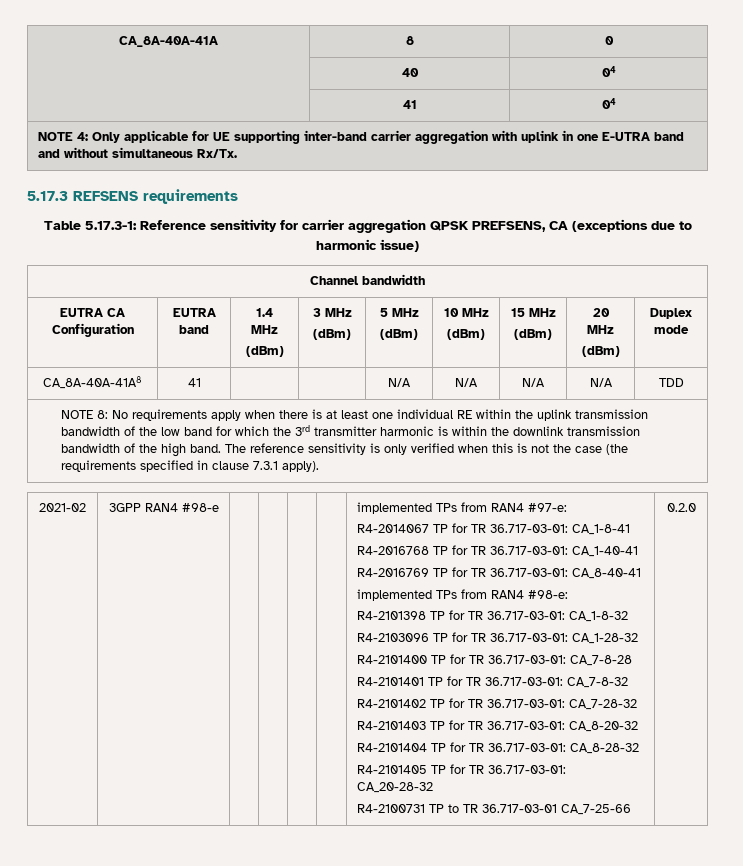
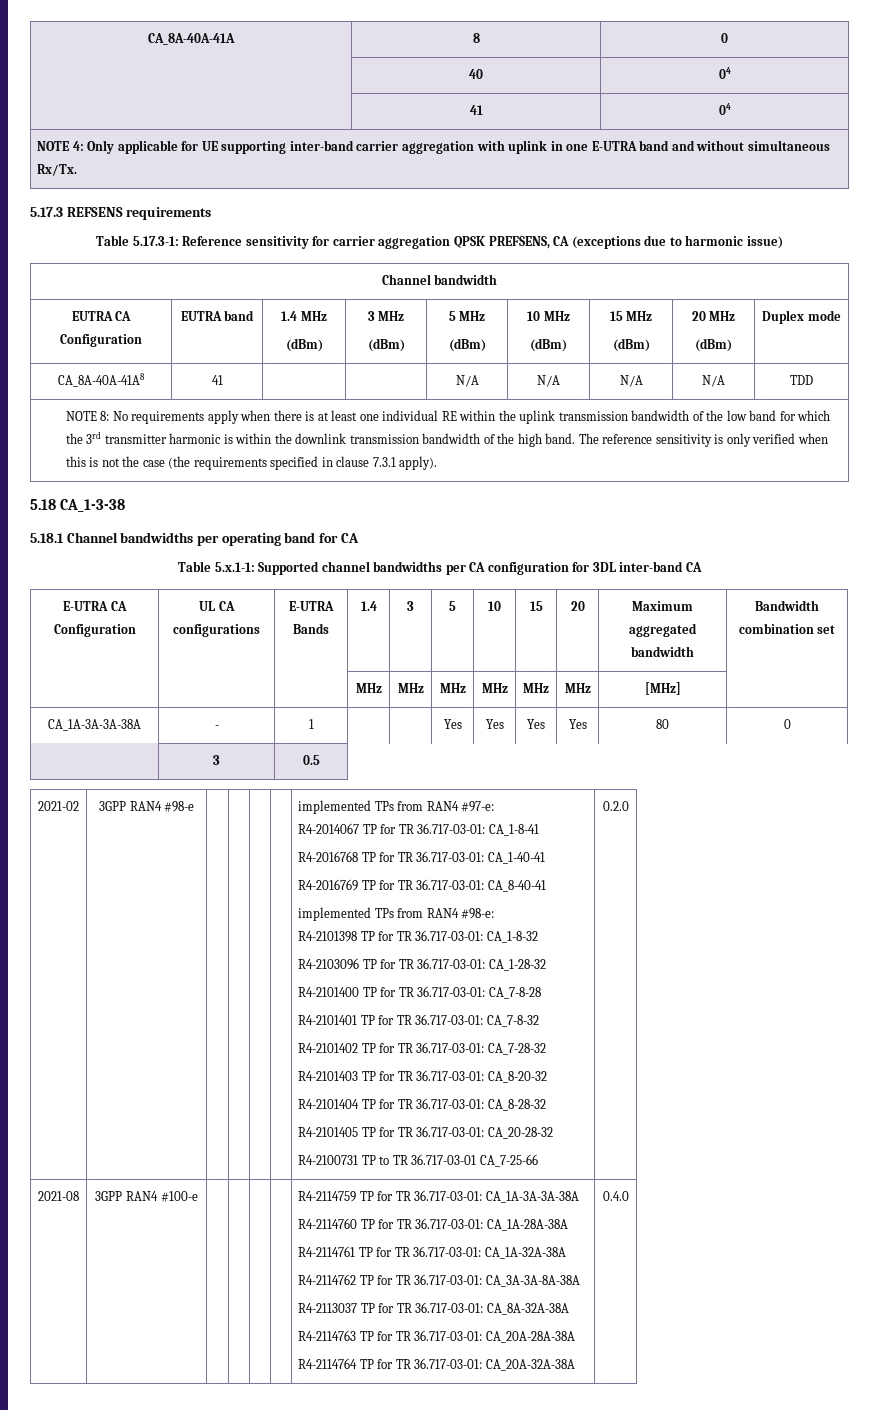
(319, 466) none -> [30,499,125,512] [30,532,359,546] [178,561,702,575] [63,601,127,611] [53,624,136,637] [199,601,235,611] [173,624,260,637] [289,601,334,611] [293,623,329,634] [360,601,377,611] [407,601,414,611] [449,601,456,611] [488,601,501,611] [529,601,543,611] [570,601,585,611] [632,601,693,611] [629,623,697,637] [631,646,694,657] [755,600,819,611] [738,623,836,634] [355,683,382,693] [397,683,424,693] [439,683,466,693] [481,683,508,693] [523,683,549,693] [564,683,591,693] [644,682,681,695] [48,719,141,731] [214,725,219,729] [308,719,314,729] [443,719,462,729] [485,719,504,729] [527,719,545,729] [568,719,587,729] [656,719,669,729] [783,719,791,729] [213,755,220,765] [302,755,320,765] // 5.18 CA_1-3-38 // 5.18.1 Channel bandwidths per operating band for CA // Table 5.x.1-1: Supported channel bandwidths per CA configuration for 3DL inter-band CA // E-UTRA CA Configuration | UL CA configurations | E-UTRA Bands | 1.4 | 3 | 5 | 10 | 15 | 20 | Maximum aggregated bandwidth | Bandwidth combination set // | | | MHz | MHz | MHz | MHz | MHz | MHz | [MHz] | // CA_1A-3A-3A-38A | - | 1 | | | Yes | Yes | Yes | Yes | 80 | 0 // | 3 | 0.5
(696, 507) none -> [38,1191,79,1201] [95,1191,198,1202] [298,1190,579,1203] [298,1218,568,1231] [298,1246,566,1259] [298,1274,580,1287] [298,1302,569,1315] [298,1330,575,1343] [298,1358,575,1371] [602,1191,629,1201] // 2021-08 | 3GPP RAN4 #100-e | | | | | R4-2114759 TP for TR 36.717-03-01: CA_1A-3A-3A-38A // R4-2114760 TP for TR 36.717-03-01: CA_1A-28A-38A // R4-2114761 TP for TR 36.717-03-01: CA_1A-32A-38A // R4-2114762 TP for TR 36.717-03-01: CA_3A-3A-8A-38A // R4-2113037 TP for TR 36.717-03-01: CA_8A-32A-38A // R4-2114763 TP for TR 36.717-03-01: CA_20A-28A-38A // R4-2114764 TP for TR 36.717-03-01: CA_20A-32A-38A | 0.4.0

